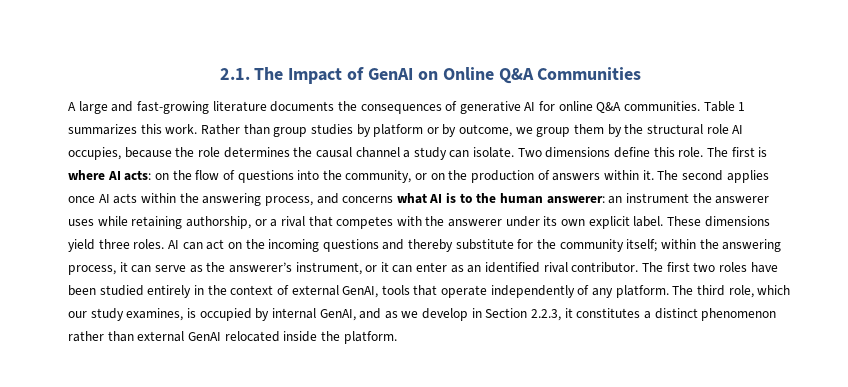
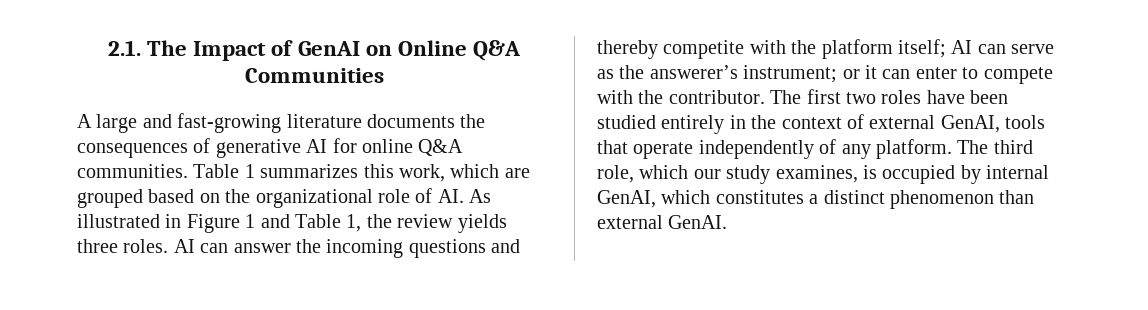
[165,124,744,137] [68,147,768,160] [68,170,769,183] [68,192,770,206] [68,216,770,229] [68,239,95,252] work. Rather than group studies by platform or by outcome, we group them by the structural role AI occupies, because the role determines the causal channel a study can isolate. Two dimensions define this role. The first is where AI acts: on the flow of questions into the community, or on the production of answers within it. The second applies once AI acts within the answering process, and concerns what AI is to the human answerer: an instrument the answerer uses while retaining authorship, or a rival that competes with the answerer under its own explicit label. These dimensions yield -> [399,164,530,182] [77,188,492,208] [77,214,507,233] work, which are grouped based on the organizational role of AI. As illustrated in Figure 1 and Table 1, the review yields
[206,239,242,250] act on -> [233,243,291,253] answer
[455,239,782,252] [68,262,128,275] substitute for the community itself; within the answering process, it -> [663,39,973,59] competite with the platform itself; AI
[295,262,362,275] instrument, -> [743,65,838,83] instrument;
[450,262,568,273] as an identified rival -> [962,67,1053,84] [597,90,664,104] to compete with the
[359,308,573,321] and as we develop in Section 2.2.3, it -> [661,190,711,204] which
[68,331,104,342] rather -> (994, 199) none
[187,331,397,344] GenAI relocated inside the platform. -> [668,215,728,229] GenAI.

